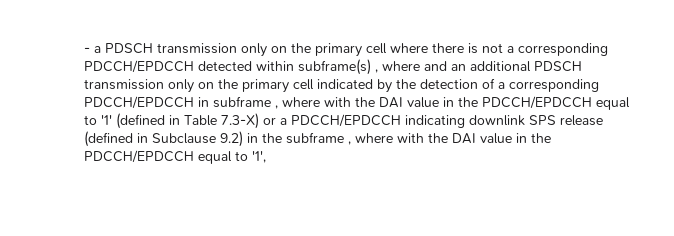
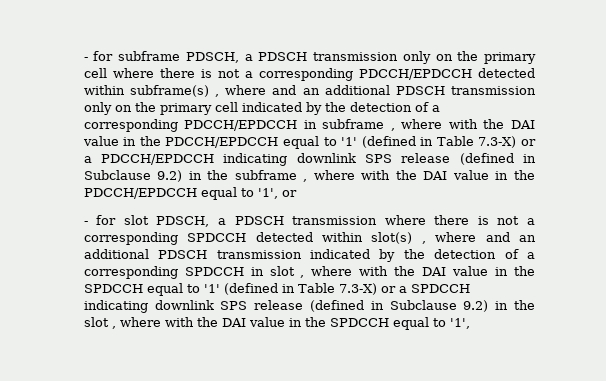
[83,47,90,53] - -> [83,51,239,63] - for subframe PDSCH,
(266, 157) none -> [281,190,297,197] [83,215,535,227] [83,232,536,245] [83,249,535,262] [83,266,536,279] [83,283,470,296] [83,300,536,313] [83,317,470,330] or // - for slot PDSCH, a PDSCH transmission where there is not a corresponding SPDCCH detected within slot(s) , where and an additional PDSCH transmission indicated by the detection of a corresponding SPDCCH in slot , where with the DAI value in the SPDCCH equal to '1' (defined in Table 7.3-X) or a SPDCCH indicating downlink SPS release (defined in Subclause 9.2) in the slot , where with the DAI value in the SPDCCH equal to '1',

